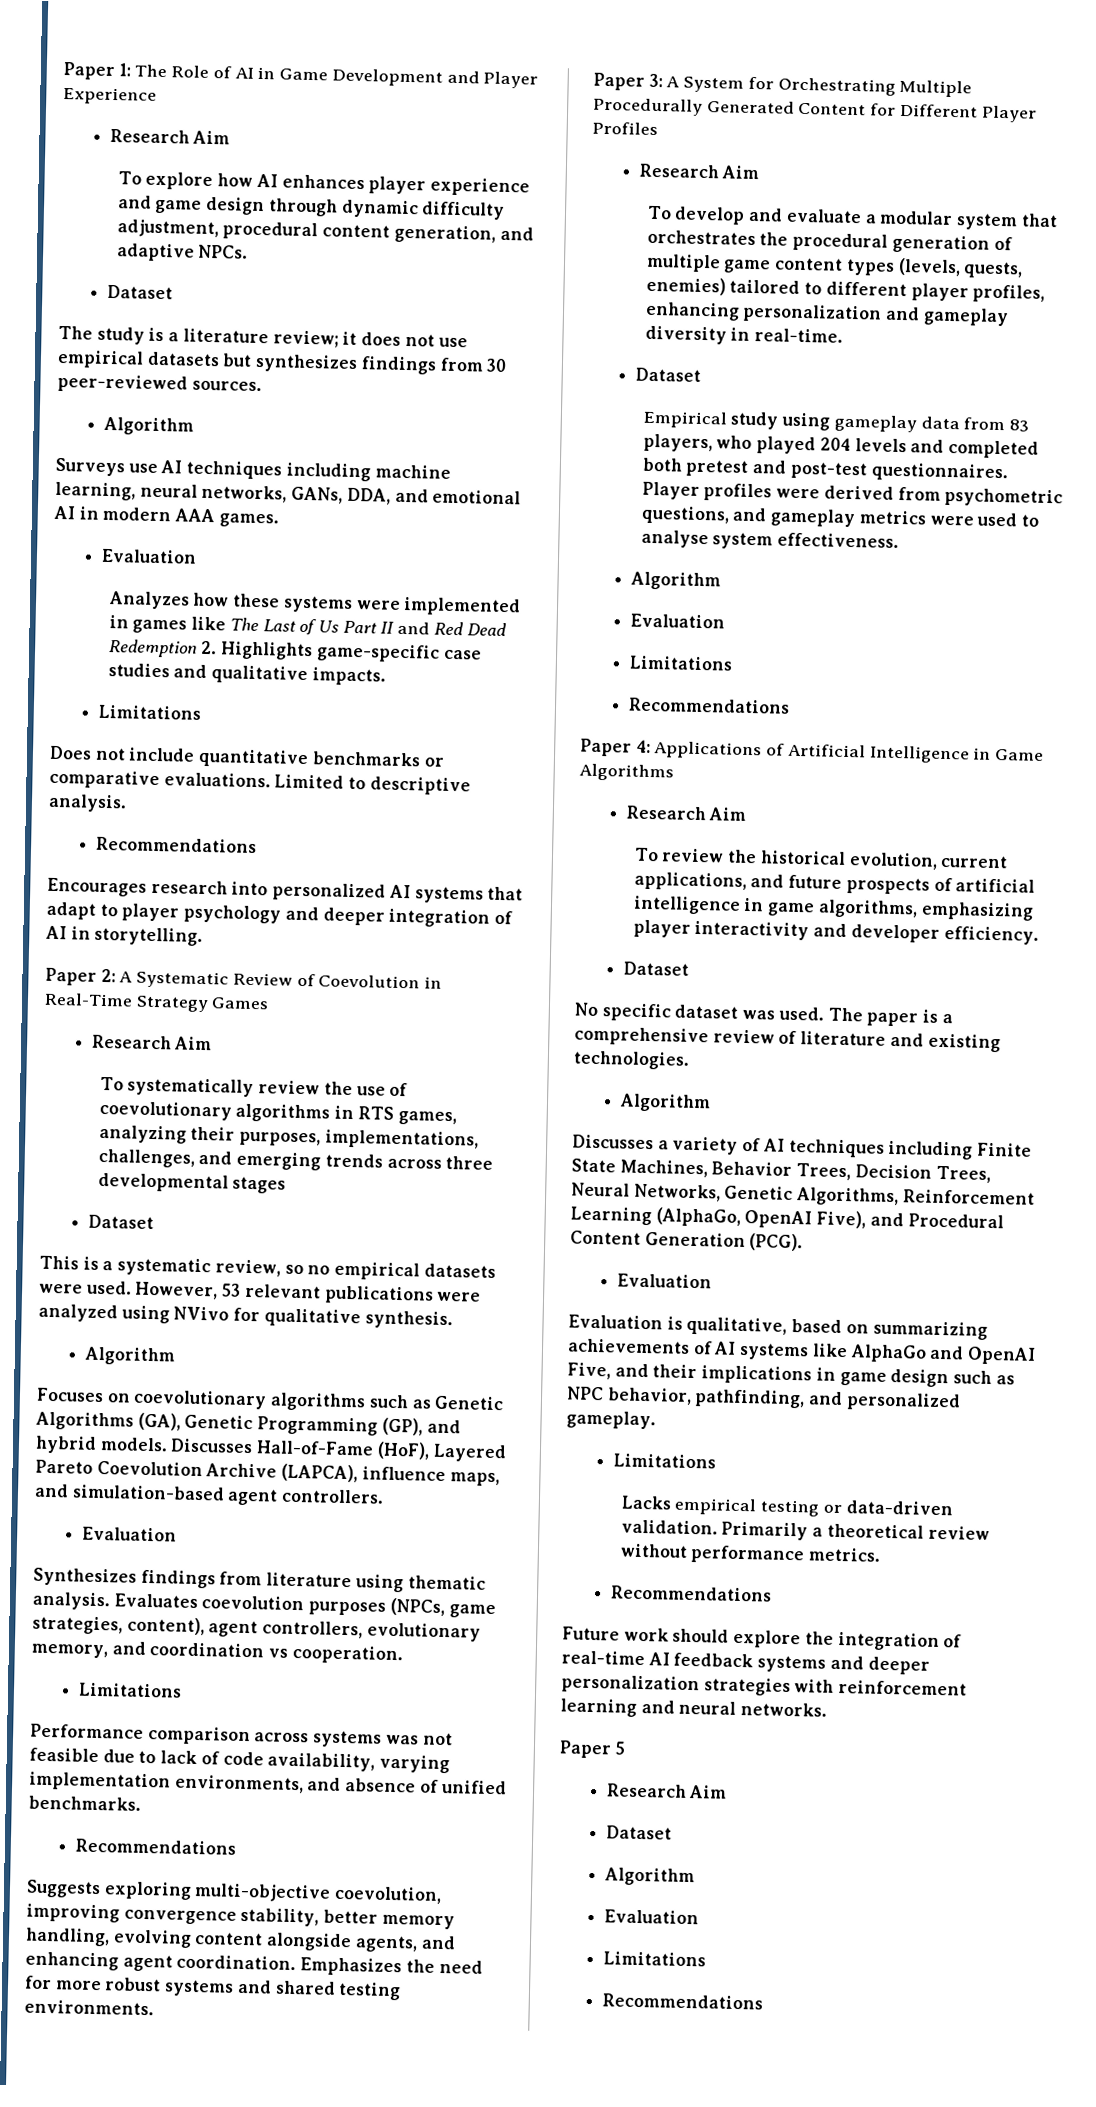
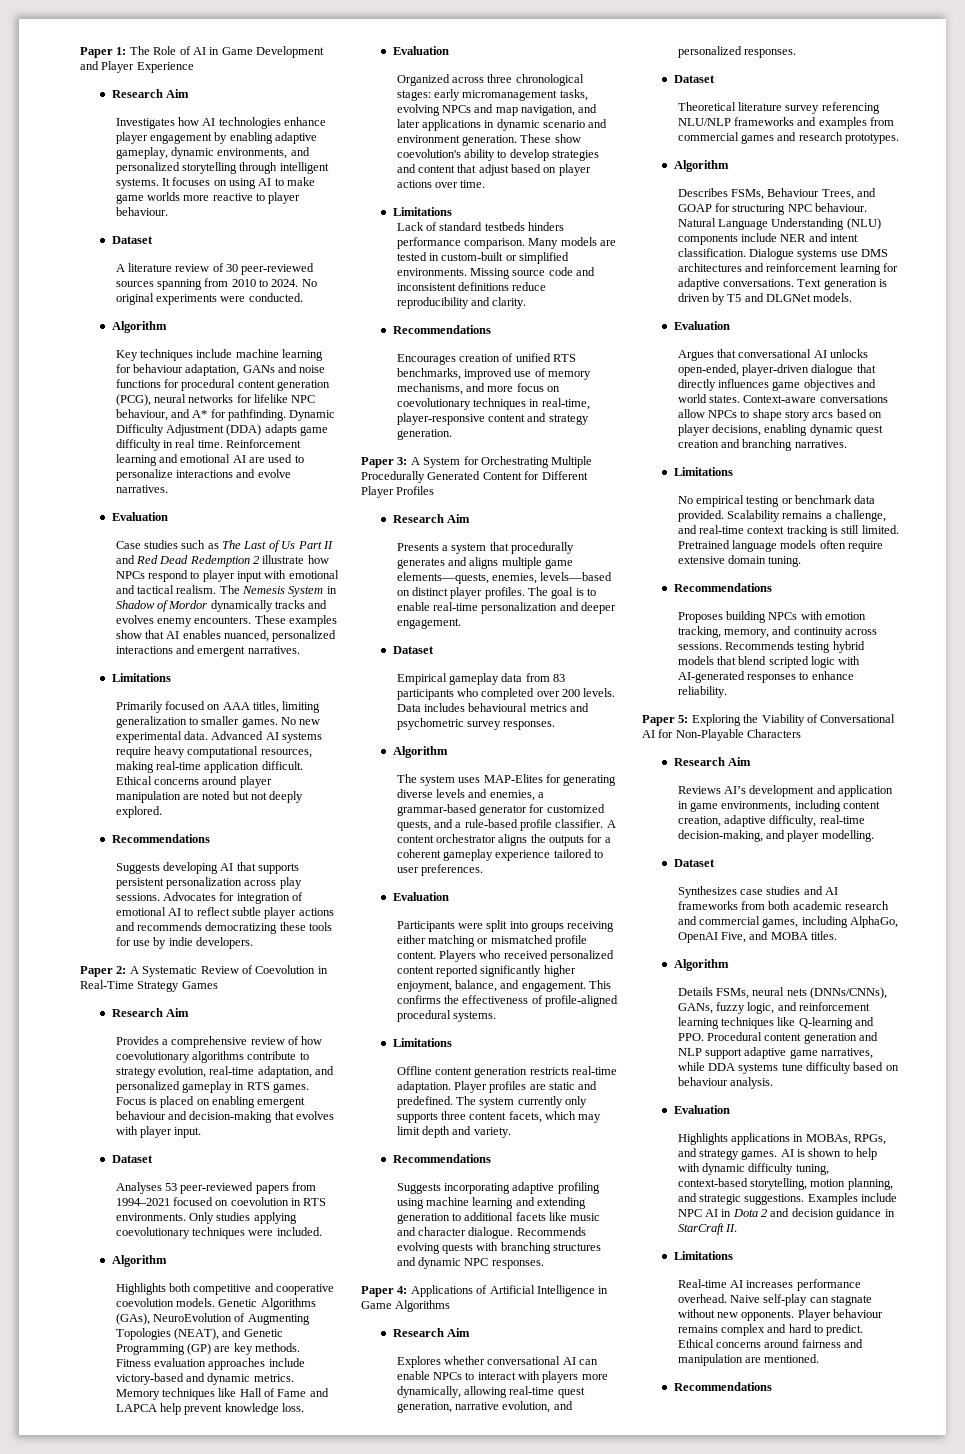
[117,171,531,197] [117,195,506,220] [116,219,534,244] [115,243,249,262] [106,284,173,300] [58,325,468,348] [57,349,508,375] [57,373,262,394] [102,416,194,436] [55,457,451,482] [55,481,522,505] [53,505,279,528] [100,548,197,564] [107,591,522,617] [108,615,227,634] To explore how AI enhances player experience and game design through dynamic difficulty adjustment, procedural content generation, and adaptive NPCs. // Dataset // The study is a literature review; it does not use empirical datasets but synthesizes findings from 30 peer-reviewed sources. // Algorithm // Surveys use AI techniques including machine learning, neural networks, GANs, DDA, and emotional AI in modern AAA games. // Evaluation // Analyzes how these systems were implemented in games like -> [115,117,327,129] [115,132,318,144] [115,147,310,159] [115,162,329,174] [115,177,316,189] [115,192,301,204] [115,207,168,216] [111,236,153,244] [115,263,315,275] [115,278,317,290] [115,293,303,305] [111,321,167,333] [115,349,324,361] [115,364,326,376] [115,379,331,391] [115,394,316,406] [115,409,336,421] [115,424,329,436] [115,439,302,451] [115,454,304,466] [115,469,291,481] [115,485,168,493] [111,512,168,521] [115,540,219,549] Investigates how AI technologies enhance player engagement by enabling adaptive gameplay, dynamic environments, and personalized storytelling through intelligent systems. It focuses on using AI to make game worlds more reactive to player behaviour. // Dataset // A literature review of 30 peer-reviewed sources spanning from 2010 to 2024. No original experiments were conducted. // Algorithm // Key techniques include machine learning for behaviour adaptation, GANs and noise functions for procedural content generation (PCG), neural networks for lifelike NPC behaviour, and A* for pathfinding. Dynamic Difficulty Adjustment (DDA) adapts game difficulty in real time. Reinforcement learning and emotional AI are used to personalize interactions and evolve narratives. // Evaluation // Case studies such as
[201,640,482,663] [107,663,386,686] [97,704,201,720] [49,745,444,769] [49,769,471,796] [48,793,127,813] [95,836,257,854] [47,877,524,904] [46,901,514,928] [45,925,204,946] 2. Highlights game-specific case studies and qualitative impacts. // Limitations // Does not include quantitative benchmarks or comparative evaluations. Limited to descriptive analysis. // Recommendations // Encourages research into personalized AI systems that adapt to player psychology and deeper integration of AI in storytelling. -> [253,555,329,564] [115,570,339,582] [115,585,337,597] [115,600,328,612] [115,615,338,627] [115,630,337,642] [115,645,300,657] [111,673,171,682] [115,701,321,713] [115,716,321,728] [115,731,323,743] [115,746,312,758] [115,761,303,773] [115,776,272,788] [115,791,304,803] [115,806,162,818] [111,834,210,843] [115,862,300,874] [115,877,302,889] [115,892,304,904] [115,907,334,919] [115,922,333,934] [115,937,254,949] 2 illustrate how NPCs respond to player input with emotional and tactical realism. The Nemesis System in Shadow of Mordor dynamically tracks and evolves enemy encounters. These examples show that AI enables nuanced, personalized interactions and emergent narratives. // Limitations // Primarily focused on AAA titles, limiting generalization to smaller games. No new experimental data. Advanced AI systems require heavy computational resources, making real-time application difficult. Ethical concerns around player manipulation are noted but not deeply explored. // Recommendations // Suggests developing AI that supports persistent personalization across play sessions. Advocates for integration of emotional AI to reflect subtle player actions and recommends democratizing these tools for use by indie developers.
[99,1076,409,1098] [98,1100,457,1126] [98,1124,479,1150] [97,1148,494,1171] [97,1172,287,1194] [87,1214,154,1230] [39,1255,496,1281] [39,1280,482,1305] [38,1303,453,1330] [83,1346,175,1366] [36,1387,505,1412] [35,1411,461,1436] [35,1435,507,1463] [35,1459,500,1487] [34,1483,385,1506] [81,1526,177,1542] [33,1567,486,1593] [32,1591,496,1619] [32,1615,481,1642] [31,1641,403,1665] [77,1682,182,1698] [30,1723,453,1748] [29,1747,451,1774] [29,1771,507,1795] [28,1795,141,1811] [74,1838,236,1855] [26,1879,443,1905] [26,1903,455,1930] [25,1927,456,1953] [25,1951,483,1977] [24,1975,402,2001] [24,1999,154,2016] To systematically review the use of coevolutionary algorithms in RTS games, analyzing their purposes, implementations, challenges, and emerging trends across three developmental stages // Dataset // This is a systematic review, so no empirical datasets were used. However, 53 relevant publications were analyzed using NVivo for qualitative synthesis. // Algorithm // Focuses on coevolutionary algorithms such as Genetic Algorithms (GA), Genetic Programming (GP), and hybrid models. Discusses Hall-of-Fame (HoF), Layered Pareto Coevolution Archive (LAPCA), influence maps, and simulation-based agent controllers. // Evaluation // Synthesizes findings from literature using thematic analysis. Evaluates coevolution purposes (NPCs, game strategies, content), agent controllers, evolutionary memory, and coordination vs cooperation. // Limitations // Performance comparison across systems was not feasible due to lack of code availability, varying implementation environments, and absence of unified benchmarks. // Recommendations // Suggests exploring multi-objective coevolution, improving convergence stability, better memory handling, evolving content alongside agents, and enhancing agent coordination. Emphasizes the need for more robust systems and shared testing environments. -> [115,1036,323,1048] [115,1051,309,1063] [115,1066,335,1078] [115,1081,310,1093] [115,1096,306,1108] [115,1111,335,1123] [115,1126,202,1138] [111,1155,153,1163] [115,1182,317,1194] [115,1197,327,1206] [115,1212,297,1224] [115,1227,322,1239] [111,1255,167,1267] [115,1283,335,1295] [115,1298,316,1310] [115,1313,310,1325] [115,1328,283,1340] [115,1343,301,1355] [115,1358,305,1370] [115,1373,294,1385] [115,1388,329,1400] [115,1403,305,1415] [392,46,449,55] [396,74,584,86] [396,89,588,101] [396,104,598,116] [396,119,608,131] [396,134,581,146] [396,149,600,161] [396,164,591,176] [396,180,486,188] [392,207,452,216] [396,222,565,231] [396,237,617,249] [396,252,570,264] [396,267,596,279] [396,282,547,291] [396,297,527,309] [392,325,491,334] [396,353,577,365] [396,368,592,380] [396,383,561,395] [396,398,590,410] [396,413,589,425] [396,429,452,440] Provides a comprehensive review of how coevolutionary algorithms contribute to strategy evolution, real-time adaptation, and personalized gameplay in RTS games. Focus is placed on enabling emergent behaviour and decision-making that evolves with player input. // Dataset // Analyses 53 peer-reviewed papers from 1994–2021 focused on coevolution in RTS environments. Only studies applying coevolutionary techniques were included. // Algorithm // Highlights both competitive and cooperative coevolution models. Genetic Algorithms (GAs), NeuroEvolution of Augmenting Topologies (NEAT), and Genetic Programming (GP) are key methods. Fitness evaluation approaches include victory-based and dynamic metrics. Memory techniques like Hall of Fame and LAPCA help prevent knowledge loss. // Evaluation // Organized across three chronological stages: early micromanagement tasks, evolving NPCs and map navigation, and later applications in dynamic scenario and environment generation. These show coevolution's ability to develop strategies and content that adjust based on player actions over time. // Limitations // Lack of standard testbeds hinders performance comparison. Many models are tested in custom-built or simplified environments. Missing source code and inconsistent definitions reduce reproducibility and clarity. // Recommendations // Encourages creation of unified RTS benchmarks, improved use of memory mechanisms, and more focus on coevolutionary techniques in real-time, player-responsive content and strategy generation.
[646,205,1058,231] [646,229,1013,254] [645,253,1024,279] [645,276,1046,303] [644,301,1009,327] [644,325,844,345] To develop and evaluate a modular system that orchestrates the procedural generation of multiple game content types (levels, quests, enemies) tailored to different player profiles, enhancing personalization and gameplay diversity in real-time. -> [396,542,575,554] [396,557,574,569] [396,572,613,584] [396,587,597,599] [396,602,617,614] [396,618,461,629] Presents a system that procedurally generates and aligns multiple game elements—quests, enemies, levels—based on distinct player profiles. The goal is to enable real-time personalization and deeper engagement.
[730,411,832,431] study using -> (447, 679) none
[642,433,1040,459] [641,457,1009,483] [641,481,1064,508] [640,505,1041,528] [640,529,900,550] [629,571,721,591] [629,613,725,629] [628,655,733,671] [627,697,790,714] players, who played 204 levels and completed both pretest and post-test questionnaires. Player profiles were derived from psychometric questions, and gameplay metrics were used to analyse system effectiveness. // Algorithm // Evaluation // Limitations // Recommendations -> [396,688,616,700] [396,703,590,712] [396,718,556,730] [392,746,448,758] [396,774,617,786] [396,789,545,801] [396,804,605,816] [396,819,616,831] [396,834,611,846] [396,849,604,861] [396,864,483,876] [392,892,449,901] [396,920,615,932] [396,935,588,947] [396,950,615,962] [396,965,576,977] [396,980,612,992] [396,995,619,1007] [396,1010,496,1022] [392,1038,452,1047] [396,1066,618,1078] [396,1081,598,1093] [396,1096,588,1108] [396,1111,602,1123] [396,1126,511,1138] [392,1154,491,1163] [396,1182,600,1194] [396,1197,587,1209] [396,1212,601,1224] [396,1227,586,1239] [396,1242,602,1254] [396,1257,544,1269] participants who completed over 200 levels. Data includes behavioural metrics and psychometric survey responses. // Algorithm // The system uses MAP-Elites for generating diverse levels and enemies, a grammar-based generator for customized quests, and a rule-based profile classifier. A content orchestrator aligns the outputs for a coherent gameplay experience tailored to user preferences. // Evaluation // Participants were split into groups receiving either matching or mismatched profile content. Players who received personalized content reported significantly higher enjoyment, balance, and engagement. This confirms the effectiveness of profile-aligned procedural systems. // Limitations // Offline content generation restricts real-time adaptation. Player profiles are static and predefined. The system currently only supports three content facets, which may limit depth and variety. // Recommendations // Suggests incorporating adaptive profiling using machine learning and extending generation to additional facets like music and character dialogue. Recommends evolving quests with branching structures and dynamic NPC responses.
[633,847,1009,870] [633,871,1036,895] [632,895,1034,921] [632,919,1039,945] [622,961,689,976] [574,1002,953,1027] [574,1026,1001,1053] [573,1050,690,1070] [618,1093,711,1113] [572,1134,1033,1160] [571,1158,991,1183] [571,1182,1035,1207] [570,1206,1004,1229] [570,1230,804,1252] [616,1273,712,1289] [568,1314,988,1340] [567,1338,1037,1365] [567,1362,1015,1388] [567,1386,961,1412] [566,1410,656,1430] [612,1453,716,1469] [620,1495,672,1510] To review the historical evolution, current applications, and future prospects of artificial intelligence in game algorithms, emphasizing player interactivity and developer efficiency. // Dataset // No specific dataset was used. The paper is a comprehensive review of literature and existing technologies. // Algorithm // Discusses a variety of AI techniques including Finite State Machines, Behavior Trees, Decision Trees, Neural Networks, Genetic Algorithms, Reinforcement Learning (AlphaGo, OpenAI Five), and Procedural Content Generation (PCG). // Evaluation // Evaluation is qualitative, based on summarizing achievements of AI systems like AlphaGo and OpenAI Five, and their implications in game design such as NPC behavior, pathfinding, and personalized gameplay. // Limitations // Lacks -> [396,1356,599,1368] [396,1371,608,1383] [396,1386,585,1398] [396,1401,573,1413] [677,46,796,58] [673,75,715,83] [677,102,880,114] [677,117,895,129] [677,132,900,144] [673,160,729,172] [677,188,877,200] [677,203,868,215] [677,218,881,230] [677,233,859,245] [677,248,889,260] [677,263,899,275] [677,278,888,290] [677,293,853,305] [673,321,730,330] [677,349,869,361] [677,364,876,376] [677,379,877,391] [677,394,888,403] [677,409,883,421] [677,424,884,436] [677,439,847,451] [673,467,733,476] [677,496,693,504] Explores whether conversational AI can enable NPCs to interact with players more dynamically, allowing real-time quest generation, narrative evolution, and personalized responses. // Dataset // Theoretical literature survey referencing NLU/NLP frameworks and examples from commercial games and research prototypes. // Algorithm // Describes FSMs, Behaviour Trees, and GOAP for structuring NPC behaviour. Natural Language Understanding (NLU) components include NER and intent classification. Dialogue systems use DMS architectures and reinforcement learning for adaptive conversations. Text generation is driven by T5 and DLGNet models. // Evaluation // Argues that conversational AI unlocks open-ended, player-driven dialogue that directly influences game objectives and world states. Context-aware conversations allow NPCs to shape story arcs based on player decisions, enabling dynamic quest creation and branching narratives. // Limitations // No
[845,1500,953,1516] [620,1519,990,1541] [619,1543,882,1565] [609,1585,772,1602] [562,1626,963,1652] [561,1650,930,1675] [561,1674,968,1697] [560,1698,828,1717] [559,1740,626,1759] [605,1783,728,1799] [605,1825,672,1840] [603,1867,695,1887] [603,1909,699,1925] [602,1951,706,1967] data-driven validation. Primarily a theoretical review without performance metrics. // Recommendations // Future work should explore the integration of real-time AI feedback systems and deeper personalization strategies with reinforcement learning and neural networks. // Paper 5 // Research Aim // Dataset // Algorithm // Evaluation // Limitations -> [795,495,876,504] [677,510,887,522] [677,525,899,537] [677,540,884,552] [677,555,802,567] [673,583,772,592] [677,611,867,623] [677,626,878,638] [677,641,865,653] [677,656,861,668] [677,671,854,683] [677,686,727,698] [642,714,896,726] [642,729,802,741] [673,757,751,766] [677,785,894,797] [677,800,881,812] [677,815,865,827] [677,830,874,842] [673,859,715,867] [677,886,839,898] [677,901,890,910] [677,916,899,928] [677,931,838,943] [673,959,729,971] [677,987,888,999] [677,1002,871,1014] [677,1017,875,1029] [677,1032,879,1044] [677,1047,874,1059] [677,1062,899,1074] [677,1077,773,1089] [673,1105,730,1114] [677,1133,887,1145] [677,1148,878,1160] [677,1163,829,1175] [677,1178,893,1190] [677,1193,898,1205] [677,1208,895,1220] [677,1223,737,1235] [673,1251,733,1260] [677,1279,861,1291] [677,1294,873,1306] [677,1309,884,1321] [677,1324,864,1336] [677,1339,864,1348] [677,1354,820,1366] benchmark data provided. Scalability remains a challenge, and real-time context tracking is still limited. Pretrained language models often require extensive domain tuning. // Recommendations // Proposes building NPCs with emotion tracking, memory, and continuity across sessions. Recommends testing hybrid models that blend scripted logic with AI-generated responses to enhance reliability. // Paper 5: Exploring the Viability of Conversational AI for Non-Playable Characters // Research Aim // Reviews AI’s development and application in game environments, including content creation, adaptive difficulty, real-time decision-making, and player modelling. // Dataset // Synthesizes case studies and AI frameworks from both academic research and commercial games, including AlphaGo, OpenAI Five, and MOBA titles. // Algorithm // Details FSMs, neural nets (DNNs/CNNs), GANs, fuzzy logic, and reinforcement learning techniques like Q-learning and PPO. Procedural content generation and NLP support adaptive game narratives, while DDA systems tune difficulty based on behaviour analysis. // Evaluation // Highlights applications in MOBAs, RPGs, and strategy games. AI is shown to help with dynamic difficulty tuning, context-based storytelling, motion planning, and strategic suggestions. Examples include NPC AI in Dota 2 and decision guidance in StarCraft II. // Limitations // Real-time AI increases performance overhead. Naive self-play can stagnate without new opponents. Player behaviour remains complex and hard to predict. Ethical concerns around fairness and manipulation are mentioned.

